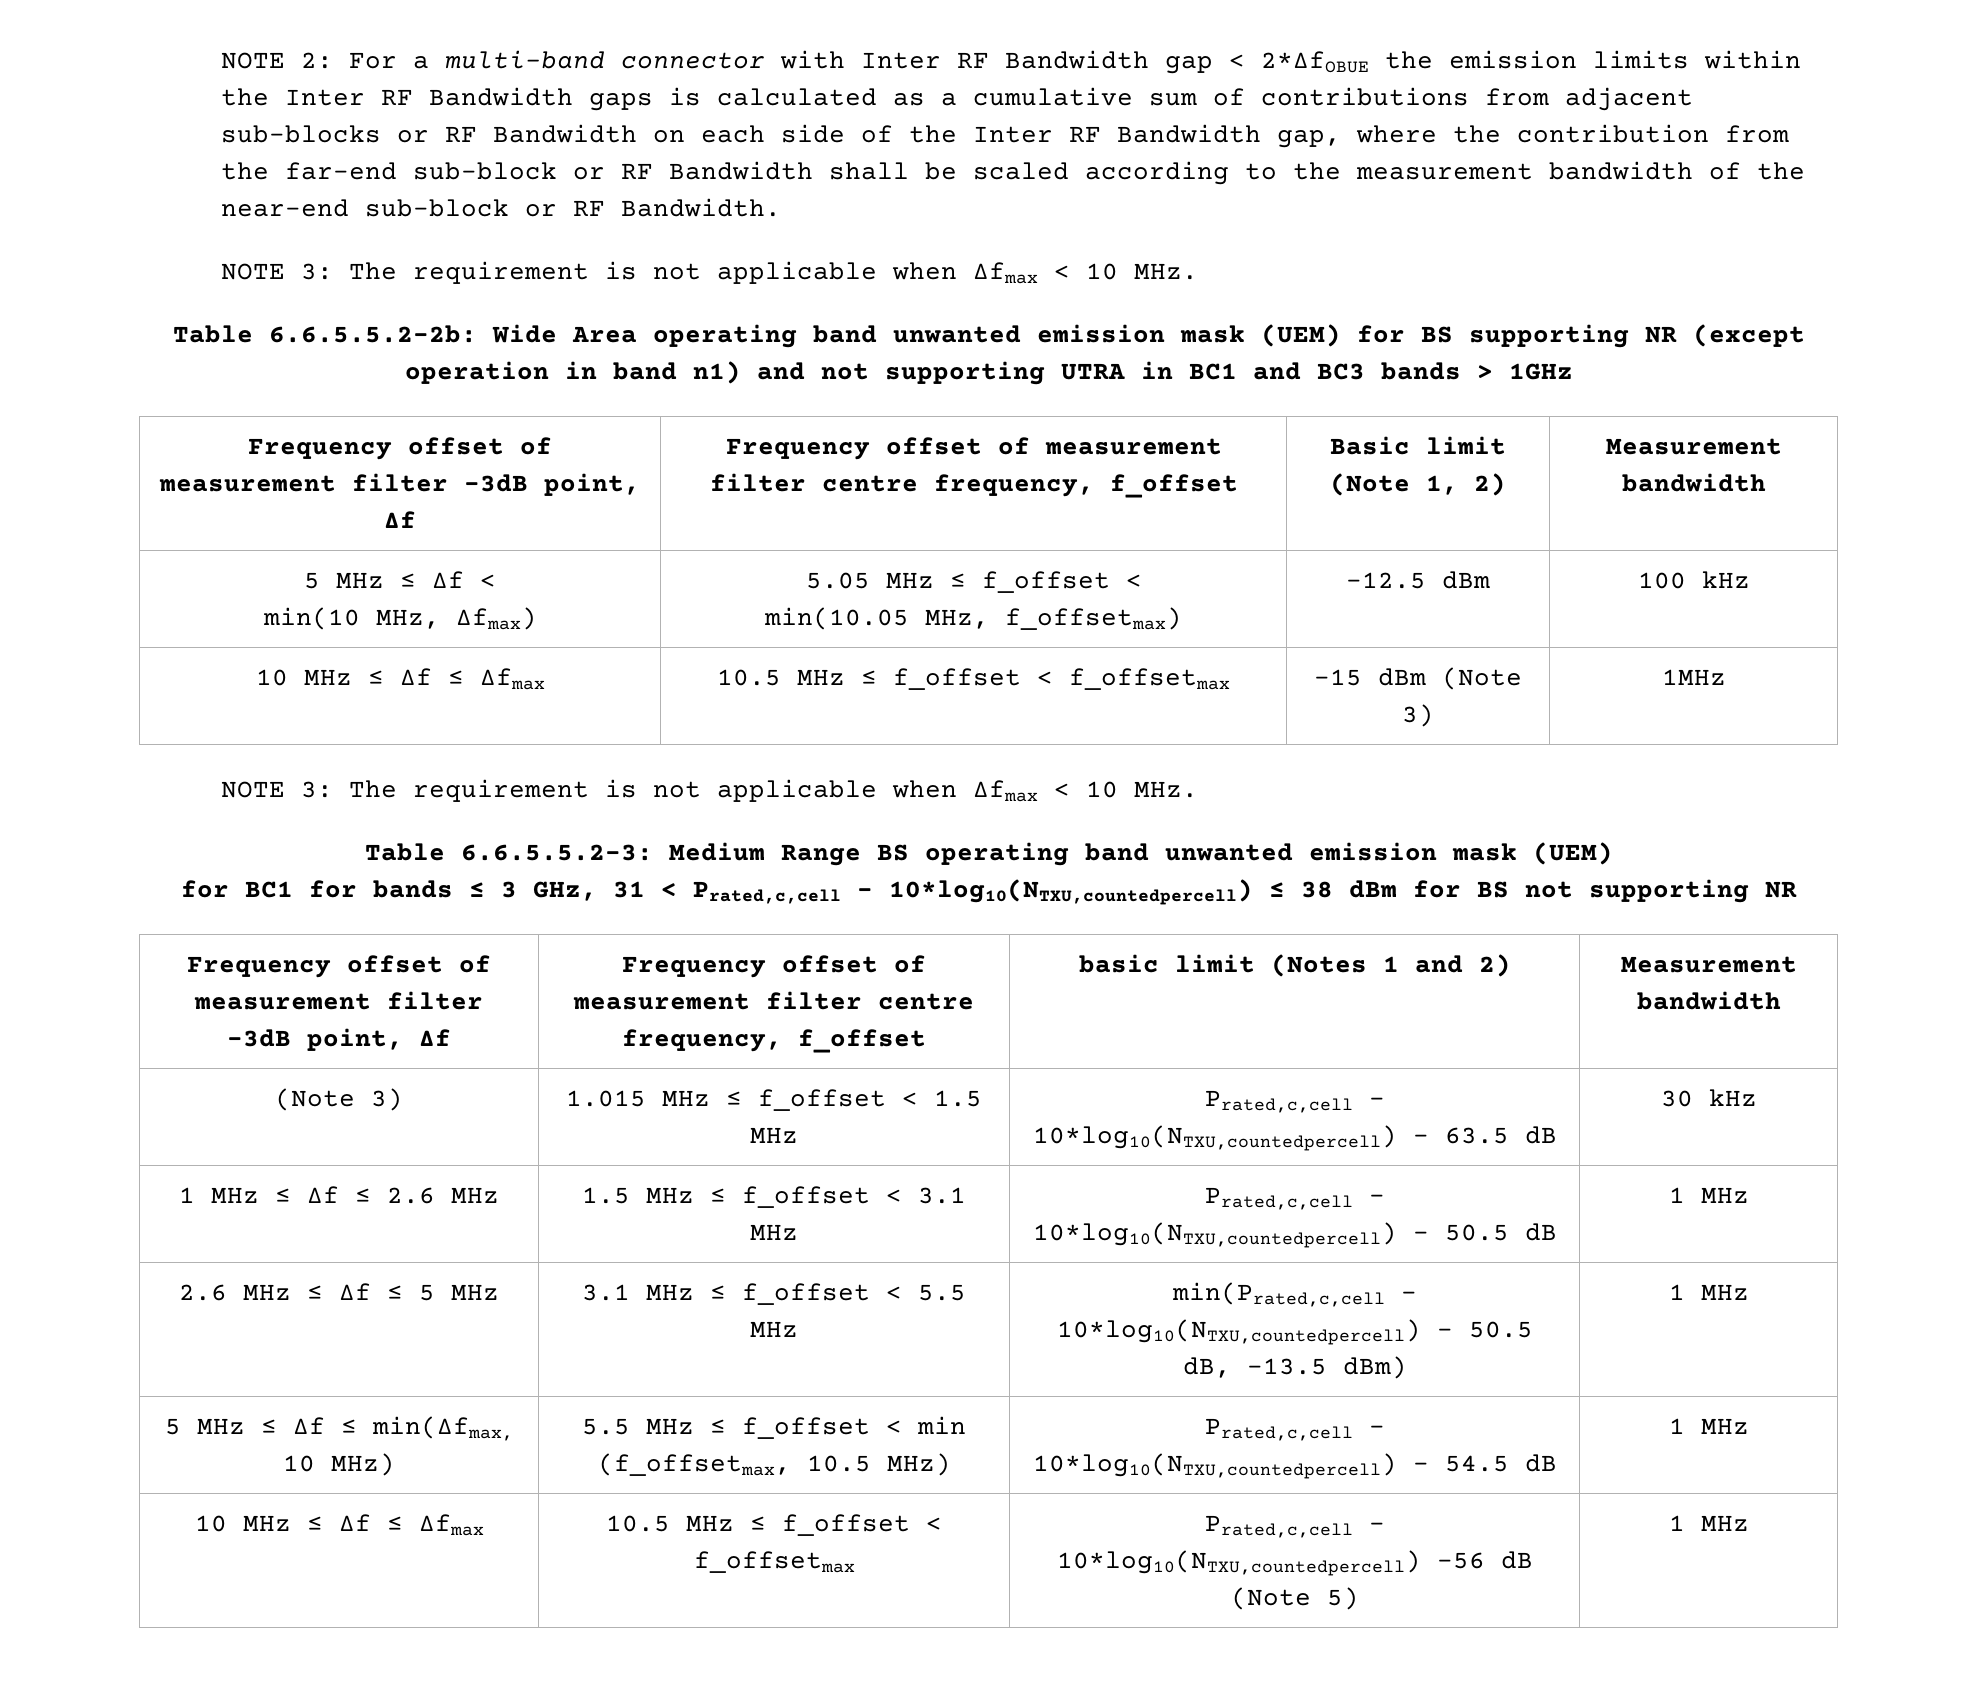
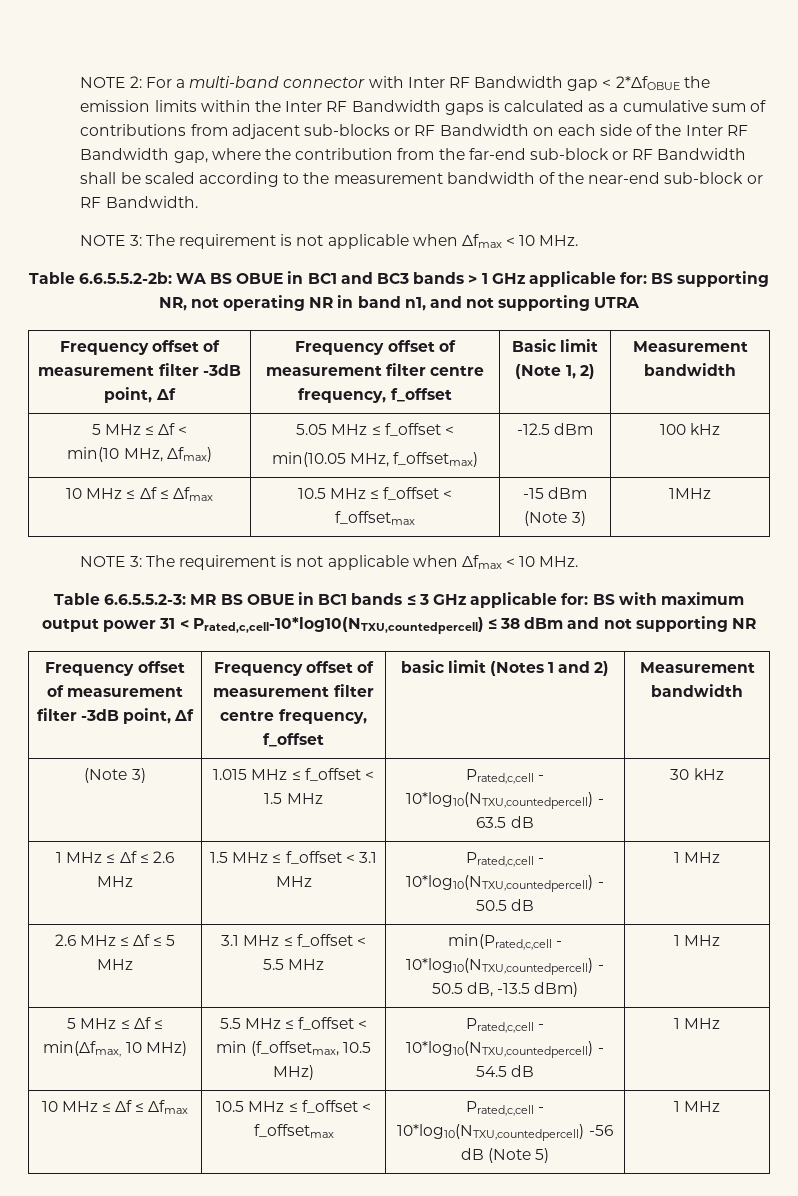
[491,324,1805,348] [404,361,1125,385] Wide Area operating band unwanted emission mask (UEM) for BS supporting NR (except operation in band n1) and not supporting UTRA -> [175,273,284,284] WA BS OBUE
[1508,363,1573,380] 1GHz -> [481,271,770,287] [158,295,641,311] 1 GHz applicable for: BS supporting NR, not operating NR in band n1, and not supporting UTRA
[668,842,1613,866] [180,879,1253,905] Medium Range BS operating band unwanted emission mask (UEM) // for BC1 for bands ≤ 3 GHz, 31 < Prated,c,cell - 10*log10(NTXU,countedpercell) -> [190,592,744,608] [41,617,484,634] MR BS OBUE in BC1 bands ≤ 3 GHz applicable for: BS with maximum output power 31 < Prated,c,cell-10*log10(NTXU,countedpercell)
[1412,880,1509,898] for BS -> [567,617,600,629] and

